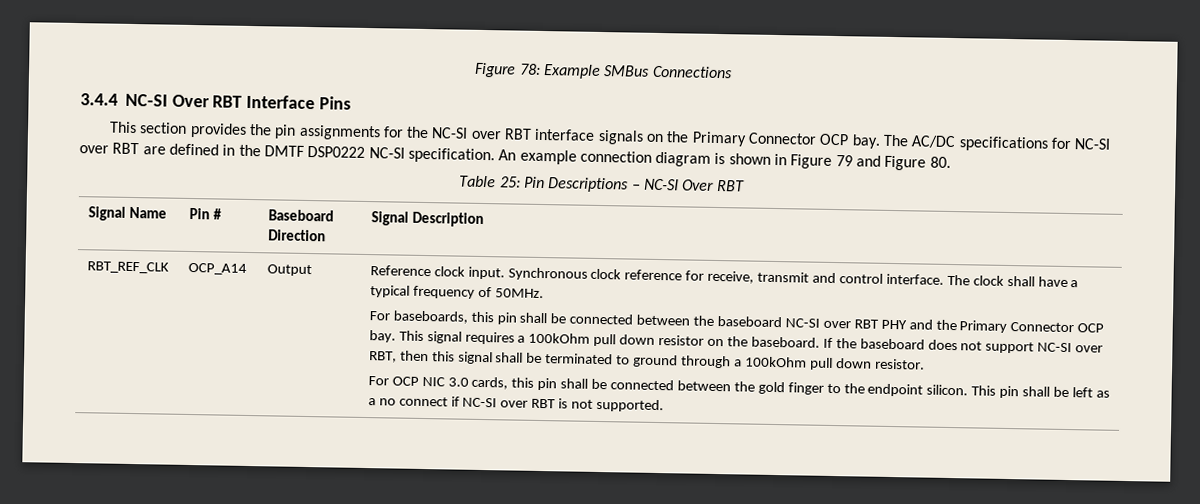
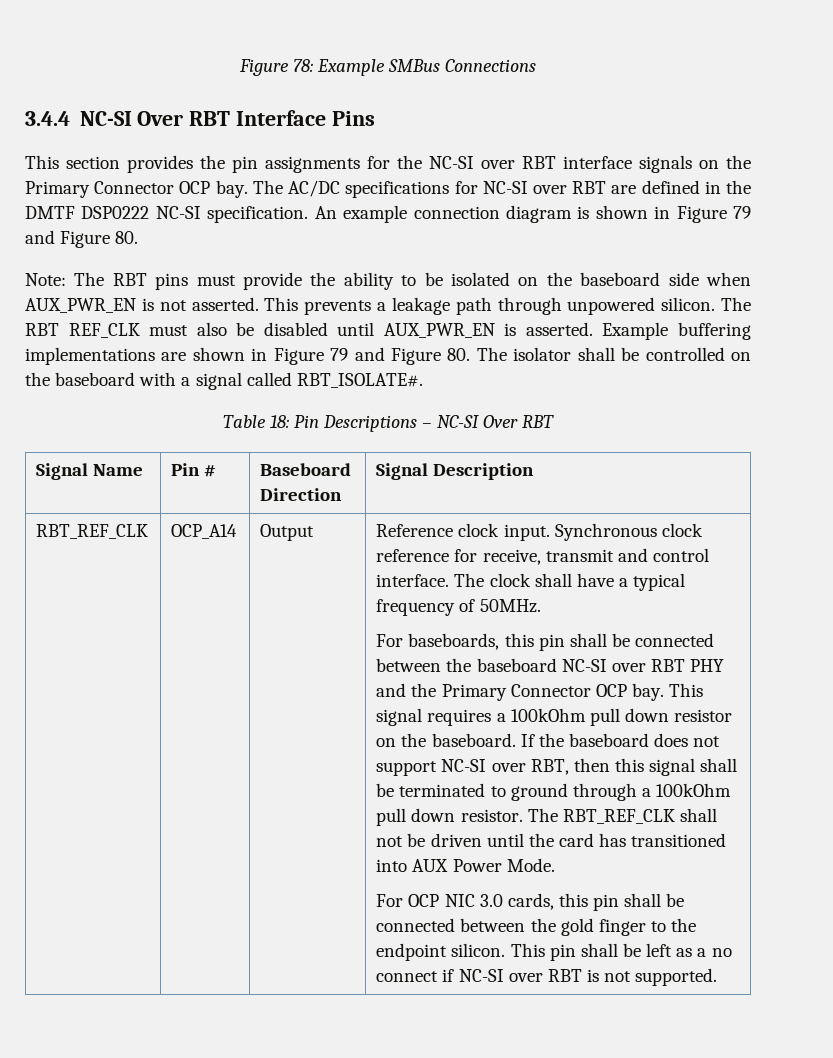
(951, 162) none -> [25,272,751,290] [25,297,752,315] [25,322,751,340] [25,347,752,365] [25,372,423,390] // Note: The RBT pins must provide the ability to be isolated on the baseboard side when AUX_PWR_EN is not asserted. This prevents a leakage path through unpowered silicon. The RBT REF_CLK must also be disabled until AUX_PWR_EN is asserted. Example buffering implementations are shown in Figure 79 and Figure 80. The isolator shall be controlled on the baseboard with a signal called RBT_ISOLATE#.
[499,176,521,188] 25: -> [269,415,289,428] 18:
(925, 364) none -> [527,808,718,824] [376,833,727,847] [376,858,555,872] The RBT_REF_CLK shall not be driven until the card has transitioned into AUX Power Mode.

